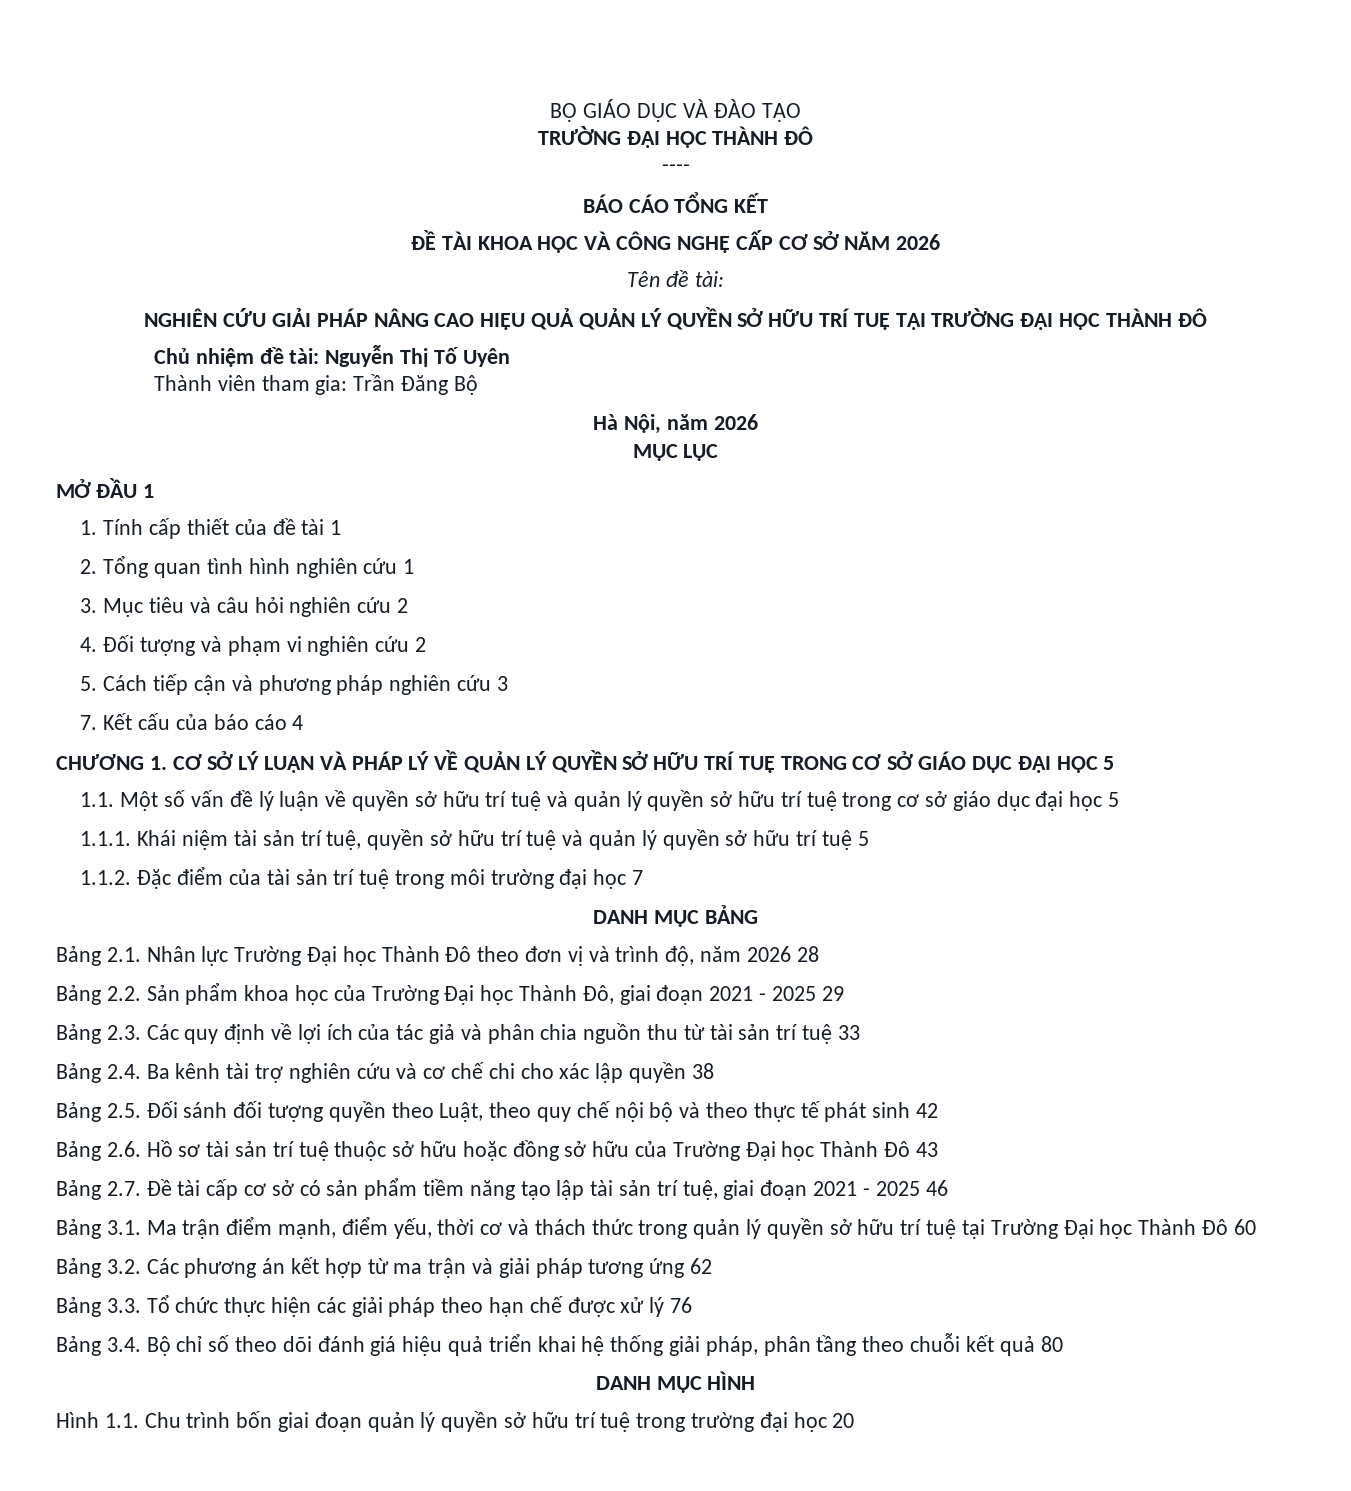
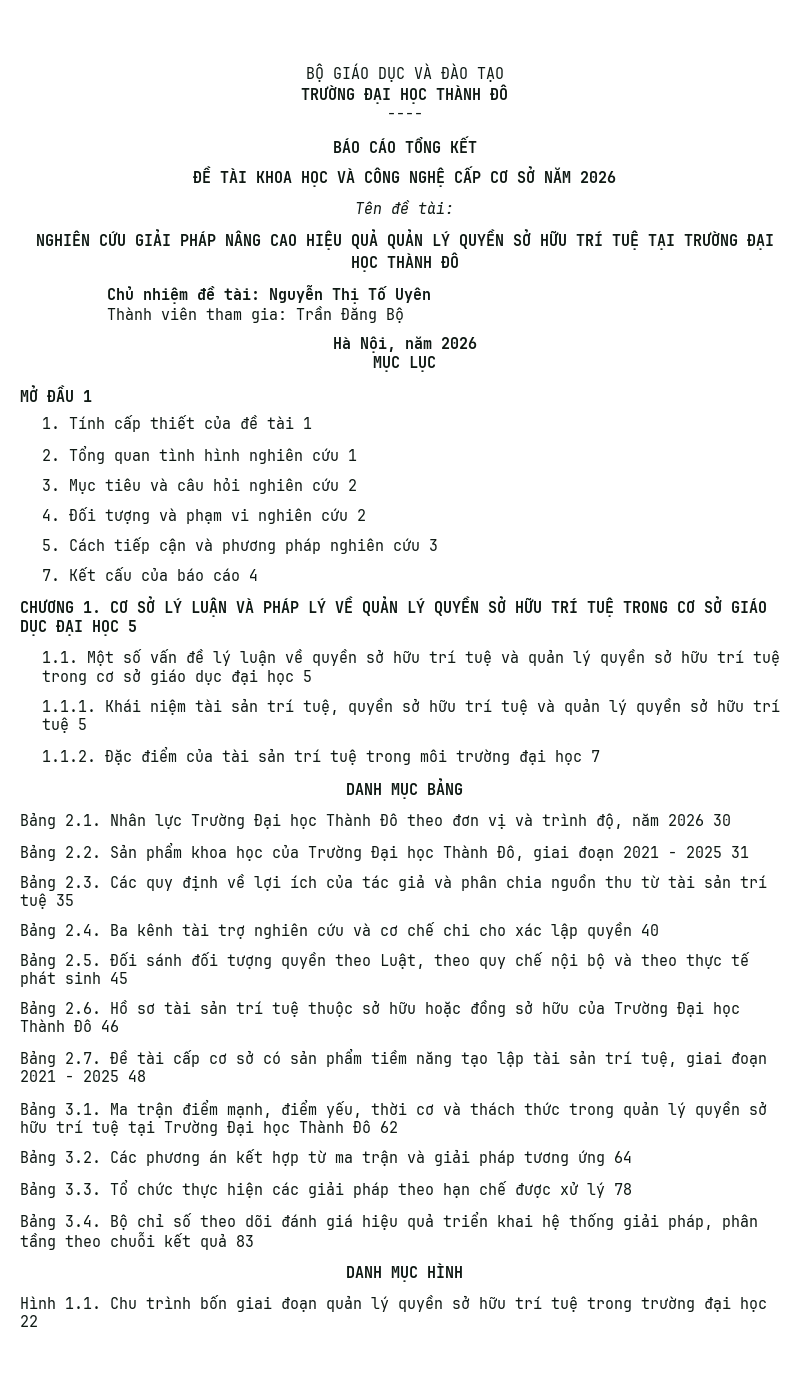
[796,946,819,962] 28 -> [713,814,731,826] 30
[821,986,844,1001] 29 -> [731,846,749,858] 31
[837,1025,860,1040] 33 -> [56,894,74,906] 35
[691,1063,714,1079] 38 -> [641,924,659,936] 40
[916,1103,939,1118] 42 -> [110,972,128,984] 45
[915,1142,938,1157] 43 -> [101,1020,119,1032] 46
[925,1180,948,1196] 46 -> [128,1070,146,1082] 48
[1233,1219,1256,1235] 60 -> [380,1121,398,1133] 62
[690,1258,713,1274] 62 -> [614,1151,632,1163] 64
[670,1297,693,1313] 76 -> [614,1183,632,1195] 78
[1040,1336,1063,1352] 80 -> [236,1235,254,1247] 83
[832,1413,855,1428] 20 -> [20,1315,38,1327] 22

